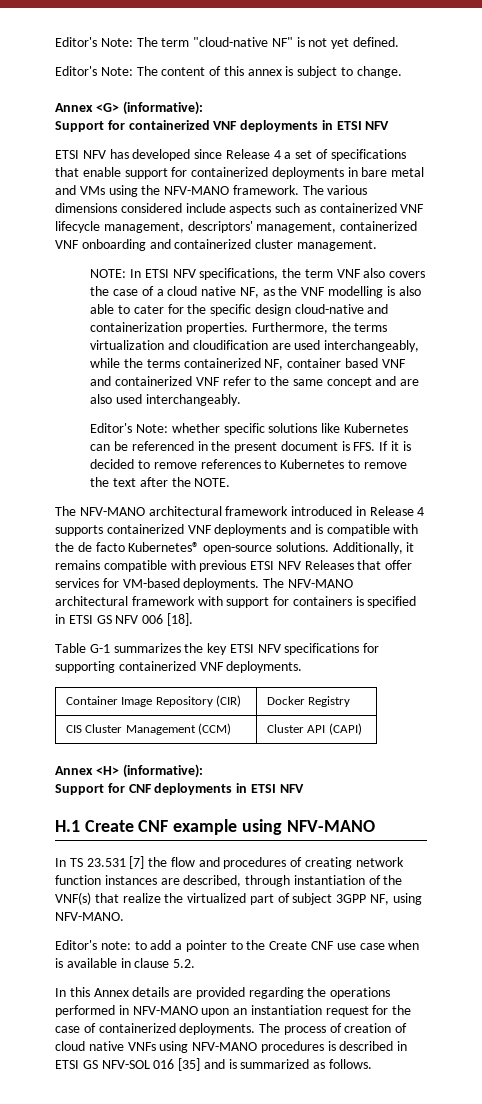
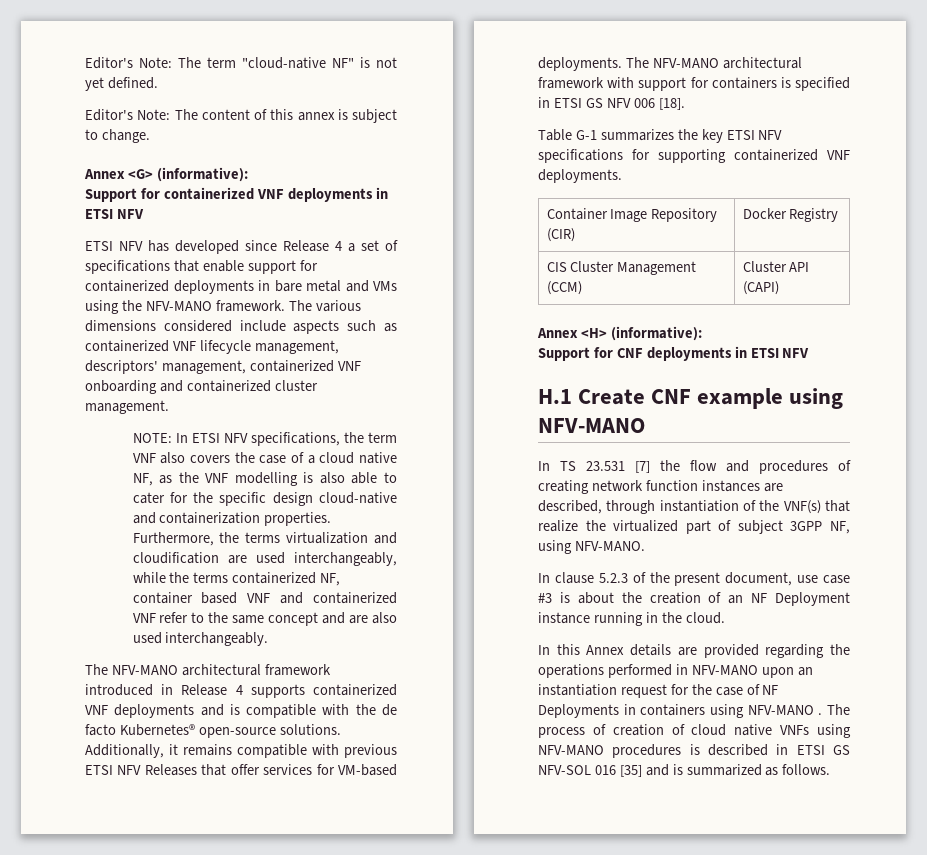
[90,423,408,435] [90,441,411,453] [90,459,407,469] [90,477,231,487] // Editor's Note: whether specific solutions like Kubernetes can be referenced in the present document is FFS. If it is decided to remove references to Kubernetes to remove the text after the NOTE. -> (269, 639) none
[55,940,420,952] [55,958,196,968] Editor's note: to add a pointer to the Create CNF use case when is available in clause 5.2. -> [538,572,850,586] [538,592,850,606] [538,612,725,626] In clause 5.2.3 of the present document, use case #3 is about the creation of an NF Deployment instance running in the cloud.
[98,1023,256,1035] containerized deployments. -> [762,685,779,695] [538,704,823,718] NF Deployments in containers using NFV-MANO .

